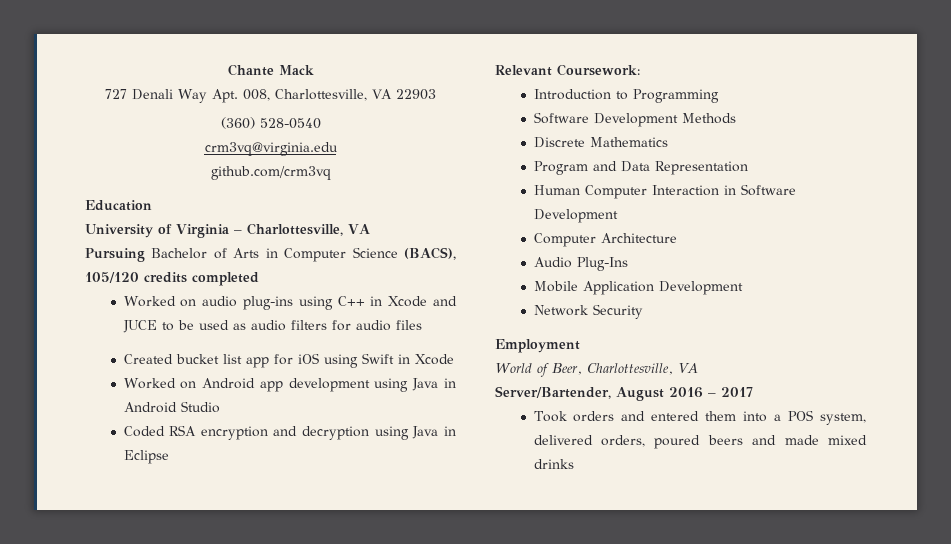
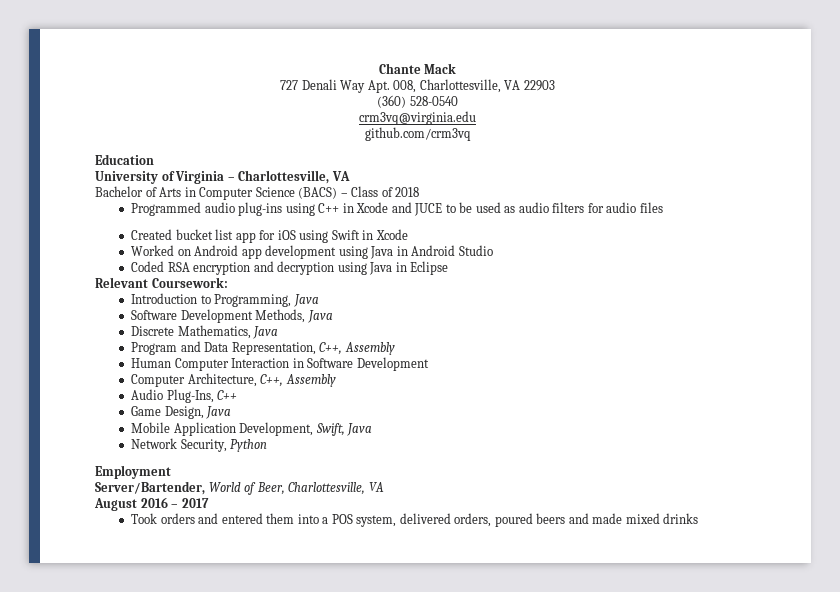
[85,248,145,262] Pursuing -> (350, 176) none
[404,247,456,260] [85,272,259,286] [123,296,197,307] (BACS), 105/120 credits completed // Worked on -> [298,186,420,199] [131,202,202,216] (BACS) – Class of 2018 // Programmed
[632,89,719,103] [533,112,736,127] Programming // Software Development Methods -> [214,294,319,307] [131,309,333,323] Programming, Java // Software Development Methods, Java
[589,137,668,147] Mathematics -> [177,325,279,339] Mathematics, Java
[654,161,748,175] Representation -> [231,342,395,355] Representation, C++, Assembly
[600,233,677,243] [533,257,628,271] Architecture // Audio Plug-Ins -> [187,373,336,387] [131,389,238,403] [131,406,232,419] Architecture, C++, Assembly // Audio Plug-Ins, C++ // Game Design, Java
[658,281,743,295] Development -> [239,422,373,436] Development, Swift, Java
[592,304,643,319] Security -> [180,439,268,452] Security, Python
(580, 346) none -> [95,481,205,495] Server/Bartender,
[495,386,611,399] Server/Bartender, -> (384, 487) none

